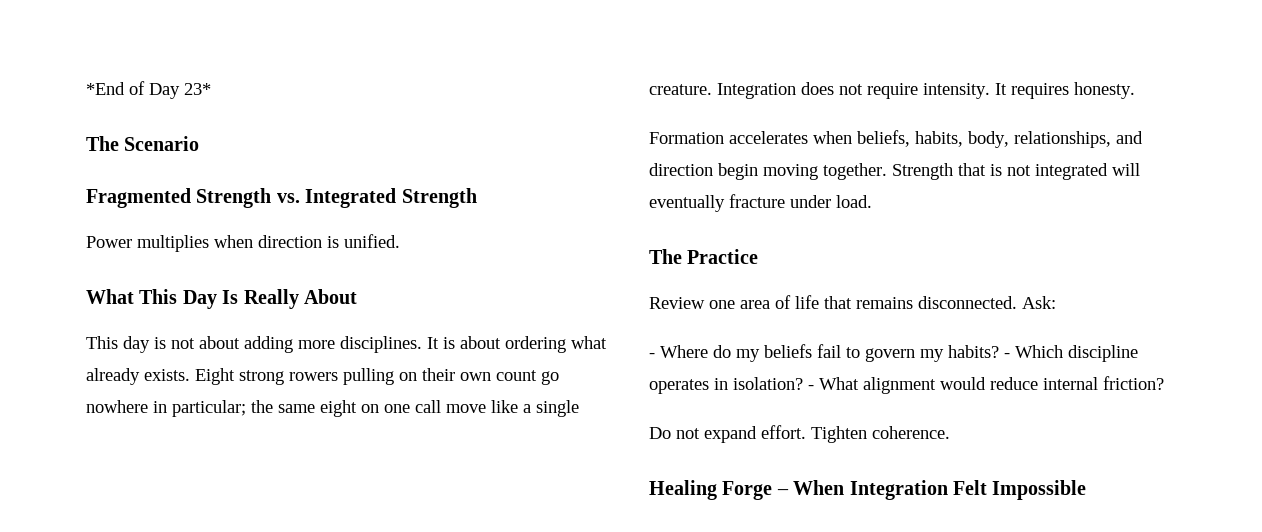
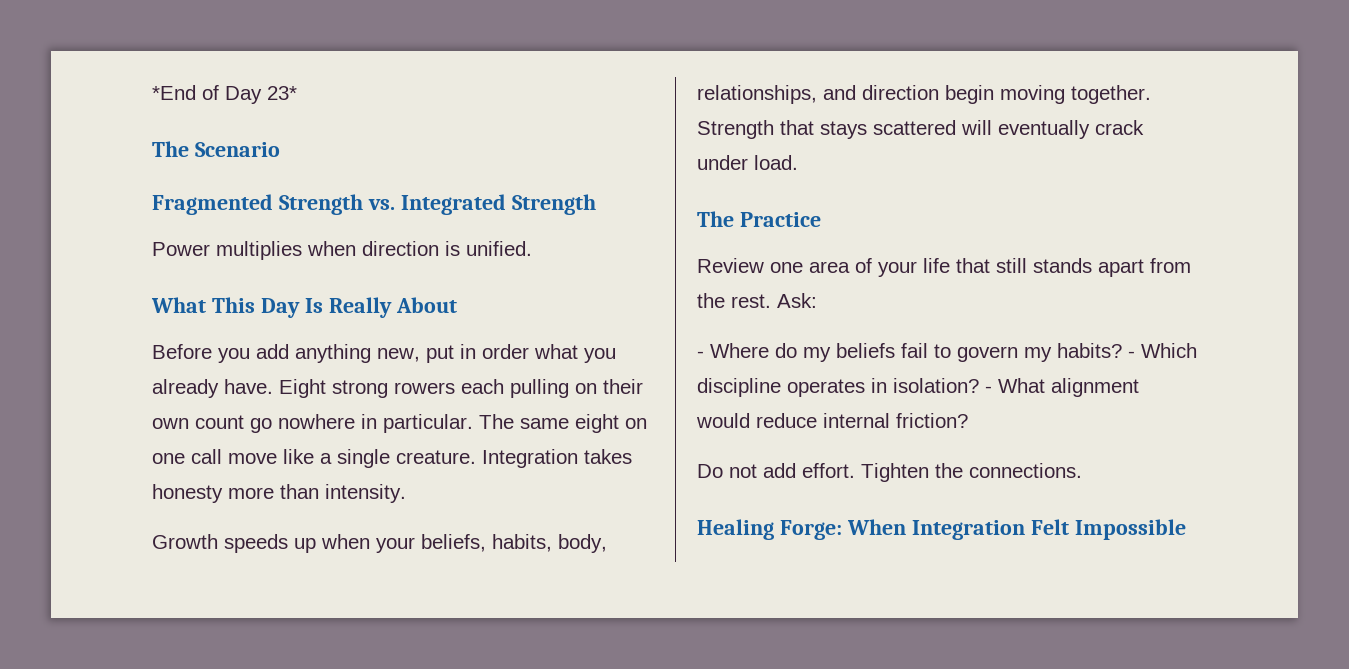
[86,336,607,353] [86,368,190,385] This day is not about adding more disciplines. It is about ordering what already exists. -> [152,344,616,363] [152,379,273,398] Before you add anything new, put in order what you already have.
(338, 376) none -> [461,379,504,394] each
[172,400,273,417] particular; the -> [383,414,514,433] particular. The
[801,82,1135,99] [649,131,852,144] does not require intensity. It requires honesty. // Formation accelerates when -> [584,449,632,464] [152,484,406,503] [152,534,415,553] takes honesty more than intensity. // Growth speeds up when your
[990,163,1108,180] is not integrated -> [820,120,956,139] stays scattered
[729,194,785,208] fracture -> [1095,120,1144,135] crack
(791, 302) none -> [878,261,917,277] your
[856,296,1017,309] remains disconnected. -> [996,258,1191,277] [697,293,771,308] still stands apart from the rest.
[704,426,757,443] expand -> [763,463,796,478] add
[872,426,950,439] coherence. -> [935,463,1082,478] the connections.
[722,481,789,500] Forge – -> [779,520,842,540] Forge:

